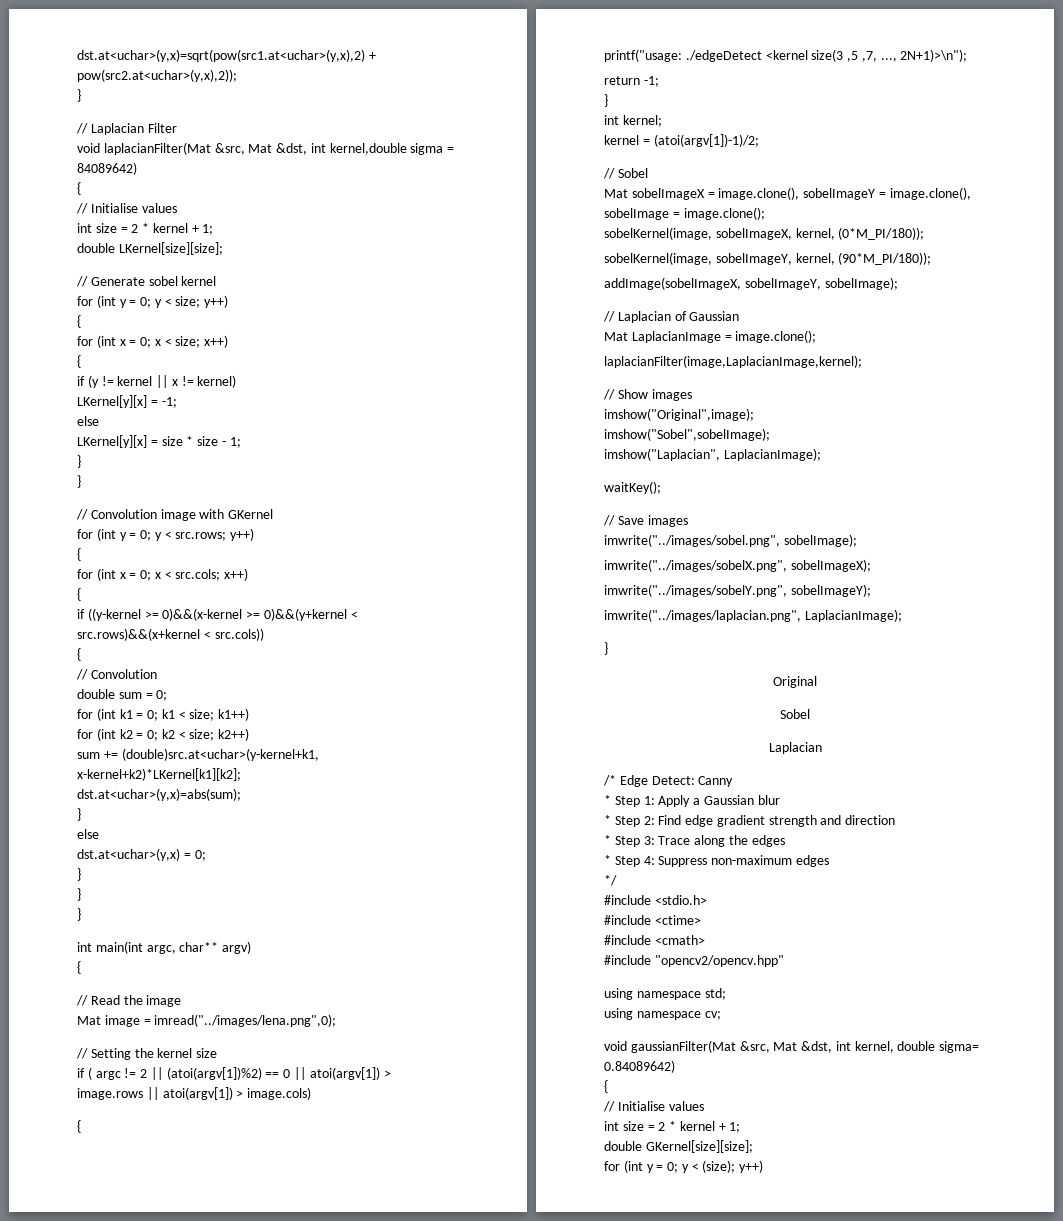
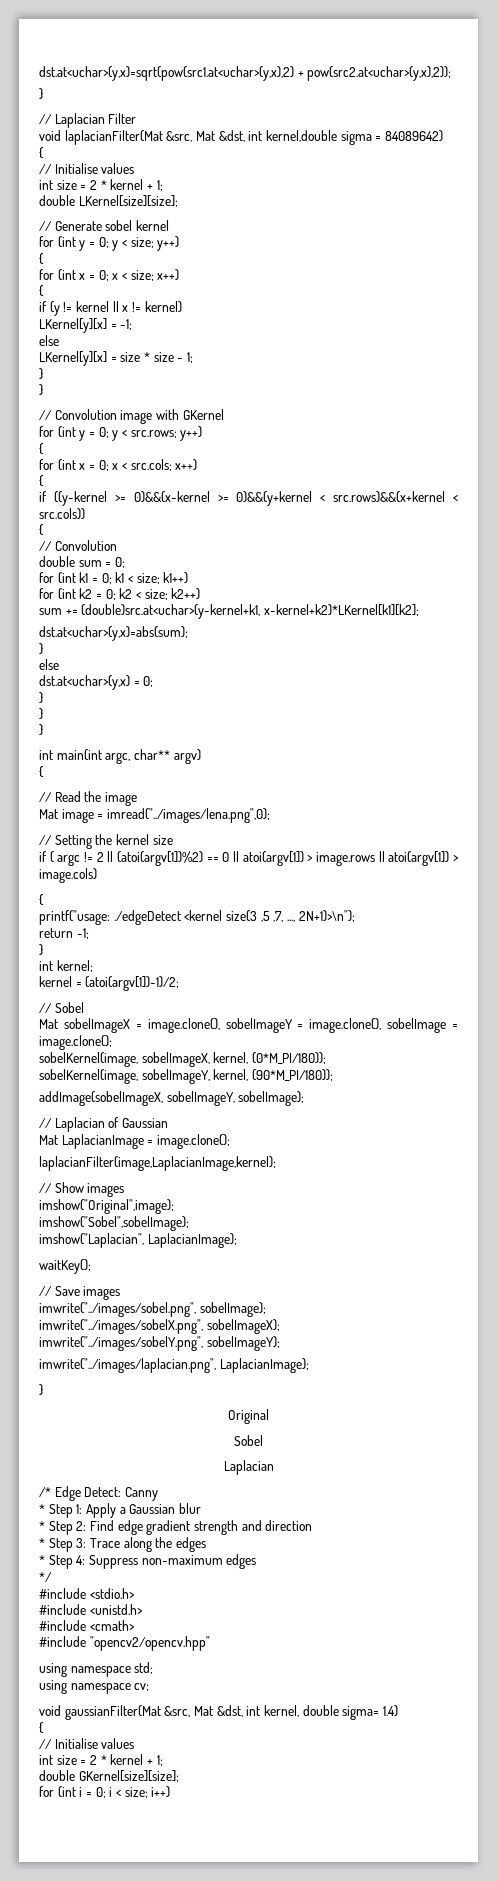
[654,915,701,925] <ctime> -> [89,1604,143,1615] <unistd.h>
[604,1060,675,1073] 0.84089642) -> [382,1705,398,1717] 1.4)
[646,1160,764,1173] y = 0; y < (size); y++) -> [79,1786,171,1798] i = 0; i < size; i++)

